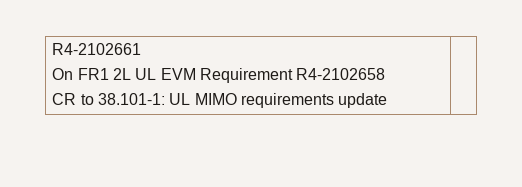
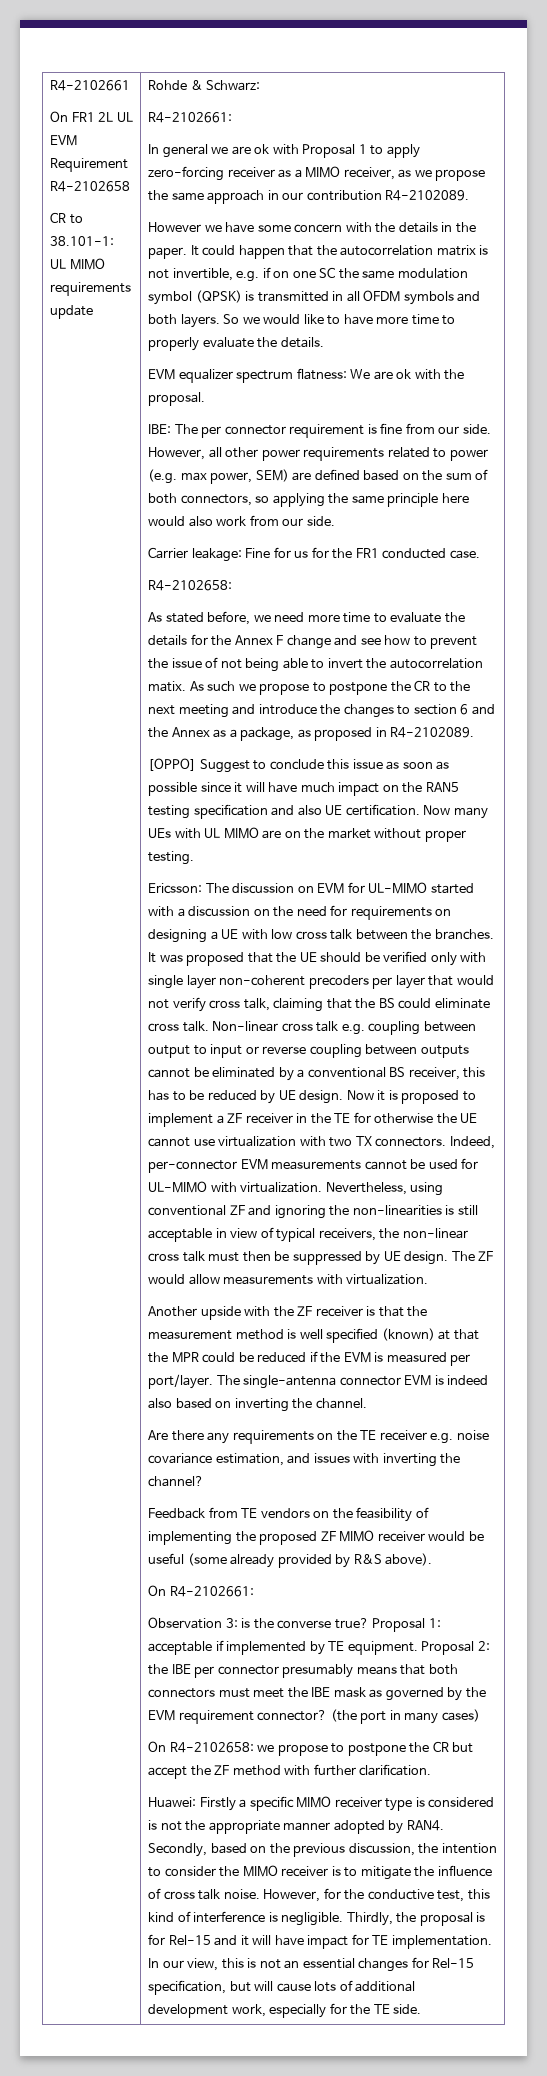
(388, 100) none -> [148,80,261,91] [148,112,233,123] [148,144,420,158] [148,166,486,181] [148,190,470,204] [148,222,476,233] [148,245,489,259] [148,267,468,282] [148,290,481,305] [148,314,456,328] [148,337,324,351] [148,368,465,383] [148,392,206,406] [148,423,491,438] [148,447,488,461] [148,469,489,484] [148,493,469,507] [148,515,335,527] [148,547,480,562] [148,580,233,591] [148,611,465,625] [148,634,478,649] [148,657,483,672] [148,680,471,695] [148,704,495,718] [148,727,475,741] [148,758,450,773] [148,782,459,796] [148,804,488,819] [148,827,466,842] [148,851,195,865] [148,882,474,894] [148,905,452,920] [148,929,494,943] [148,951,487,966] [148,975,494,989] [148,997,490,1012] [148,1021,476,1035] [148,1044,469,1058] [148,1067,486,1081] [148,1090,476,1104] [148,1112,478,1127] [148,1136,495,1149] [148,1158,479,1173] [148,1181,444,1196] [148,1205,478,1219] [148,1227,468,1242] [148,1251,494,1265] [148,1274,429,1285] [148,1306,428,1320] [148,1328,479,1343] [148,1351,471,1366] [148,1374,489,1389] [148,1398,367,1412] [148,1430,489,1444] [148,1453,461,1467] [148,1476,205,1487] [148,1507,429,1522] [148,1530,484,1545] [148,1553,433,1568] [148,1585,254,1597] [148,1617,441,1632] [148,1640,490,1655] [148,1664,458,1678] [148,1687,486,1701] [148,1709,480,1724] [148,1741,474,1756] [148,1764,432,1779] [148,1796,495,1811] [148,1820,444,1834] [148,1843,497,1857] [148,1865,492,1880] [148,1888,490,1902] [148,1911,486,1926] [148,1934,492,1949] [148,1957,475,1972] [148,1980,416,1995] [148,2003,422,2018] Rohde & Schwarz: // R4-2102661: // In general we are ok with Proposal 1 to apply zero-forcing receiver as a MIMO receiver, as we propose the same approach in our contribution R4-2102089. // However we have some concern with the details in the paper. It could happen that the autocorrelation matrix is not invertible, e.g. if on one SC the same modulation symbol (QPSK) is transmitted in all OFDM symbols and both layers. So we would like to have more time to properly evaluate the details. // EVM equalizer spectrum flatness: We are ok with the proposal. // IBE: The per connector requirement is fine from our side. However, all other power requirements related to power (e.g. max power, SEM) are defined based on the sum of both connectors, so applying the same principle here would also work from our side. // Carrier leakage: Fine for us for the FR1 conducted case. // R4-2102658: // As stated before, we need more time to evaluate the details for the Annex F change and see how to prevent the issue of not being able to invert the autocorrelation matix. As such we propose to postpone the CR to the next meeting and introduce the changes to section 6 and the Annex as a package, as proposed in R4-2102089. // [OPPO] Suggest to conclude this issue as soon as possible since it will have much impact on the RAN5 testing specification and also UE certification. Now many UEs with UL MIMO are on the market without proper testing. // Ericsson: The discussion on EVM for UL-MIMO started with a discussion on the need for requirements on designing a UE with low cross talk between the branches. It was proposed that the UE should be verified only with single layer non-coherent precoders per layer that would not verify cross talk, claiming that the BS could eliminate cross talk. Non-linear cross talk e.g. coupling between output to input or reverse coupling between outputs cannot be eliminated by a conventional BS receiver, this has to be reduced by UE design. Now it is proposed to implement a ZF receiver in the TE for otherwise the UE cannot use virtualization with two TX connectors. Indeed, per-connector EVM measurements cannot be used for UL-MIMO with virtualization. Nevertheless, using conventional ZF and ignoring the non-linearities is still acceptable in view of typical receivers, the non-linear cross talk must then be suppressed by UE design. The ZF would allow measurements with virtualization. // Another upside with the ZF receiver is that the measurement method is well specified (known) at that the MPR could be reduced if the EVM is measured per port/layer. The single-antenna connector EVM is indeed also based on inverting the channel. // Are there any requirements on the TE receiver e.g. noise covariance estimation, and issues with inverting the channel? // Feedback from TE vendors on the feasibility of implementing the proposed ZF MIMO receiver would be useful (some already provided by R&S above). // On R4-2102661: // Observation 3: is the converse true? Proposal 1: acceptable if implemented by TE equipment. Proposal 2: the IBE per connector presumably means that both connectors must meet the IBE mask as governed by the EVM requirement connector? (the port in many cases) // On R4-2102658: we propose to postpone the CR but accept the ZF method with further clarification. // Huawei: Firstly a specific MIMO receiver type is considered is not the appropriate manner adopted by RAN4. Secondly, based on the previous discussion, the intention to consider the MIMO receiver is to mitigate the influence of cross talk noise. However, for the conductive test, this kind of interference is negligible. Thirdly, the proposal is for Rel-15 and it will have impact for TE implementation. In our view, this is not an essential changes for Rel-15 specification, but will cause lots of additional development work, especially for the TE side.

